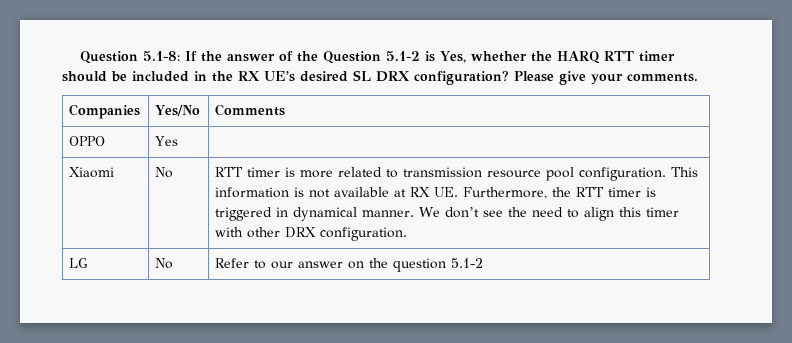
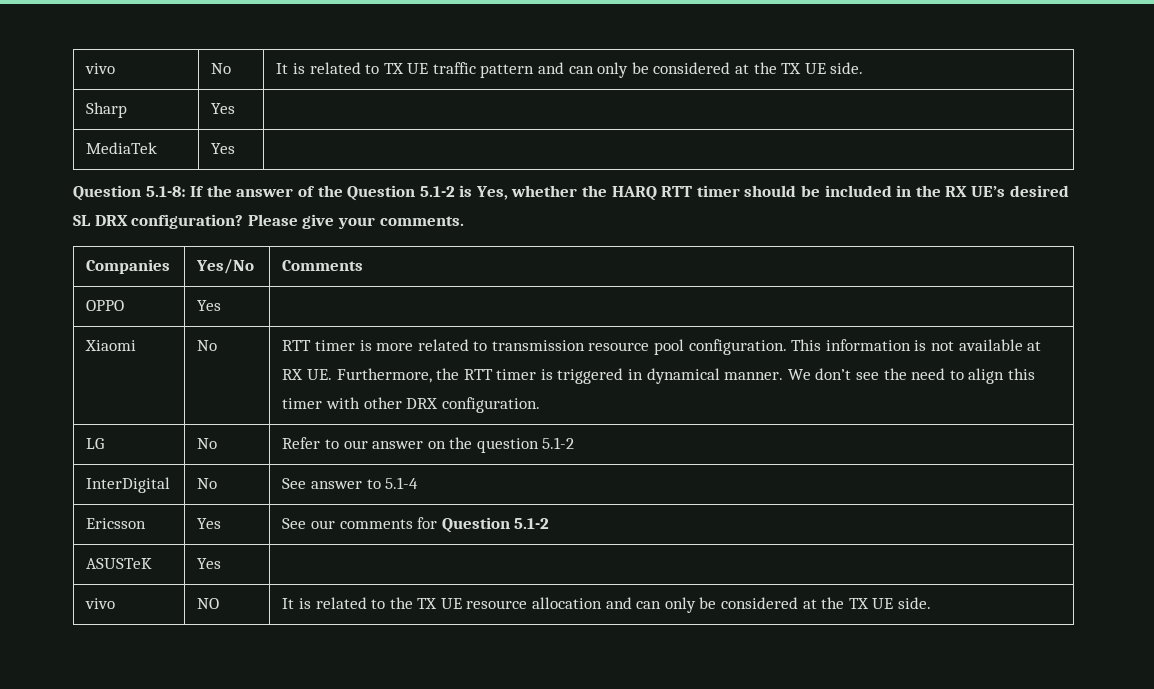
(80, 57) none -> [85,63,116,74] [211,63,232,74] [276,62,864,78] [86,102,128,118] [211,103,236,114] [86,142,158,154] [211,143,236,154] vivo | No | It is related to TX UE traffic pattern and can only be considered at the TX UE side. // Sharp | Yes | // MediaTek | Yes | //
(484, 263) none -> [86,477,171,493] [197,478,218,489] [282,477,419,489] [86,518,147,529] [197,518,222,529] [282,517,550,533] [86,558,153,569] [197,558,222,569] [85,598,116,609] [197,598,220,609] [282,597,931,613] // InterDigital | No | See answer to 5.1-4 // Ericsson | Yes | See our comments for Question 5.1-2 // ASUSTeK | Yes | // vivo | NO | It is related to the TX UE resource allocation and can only be considered at the TX UE side.

